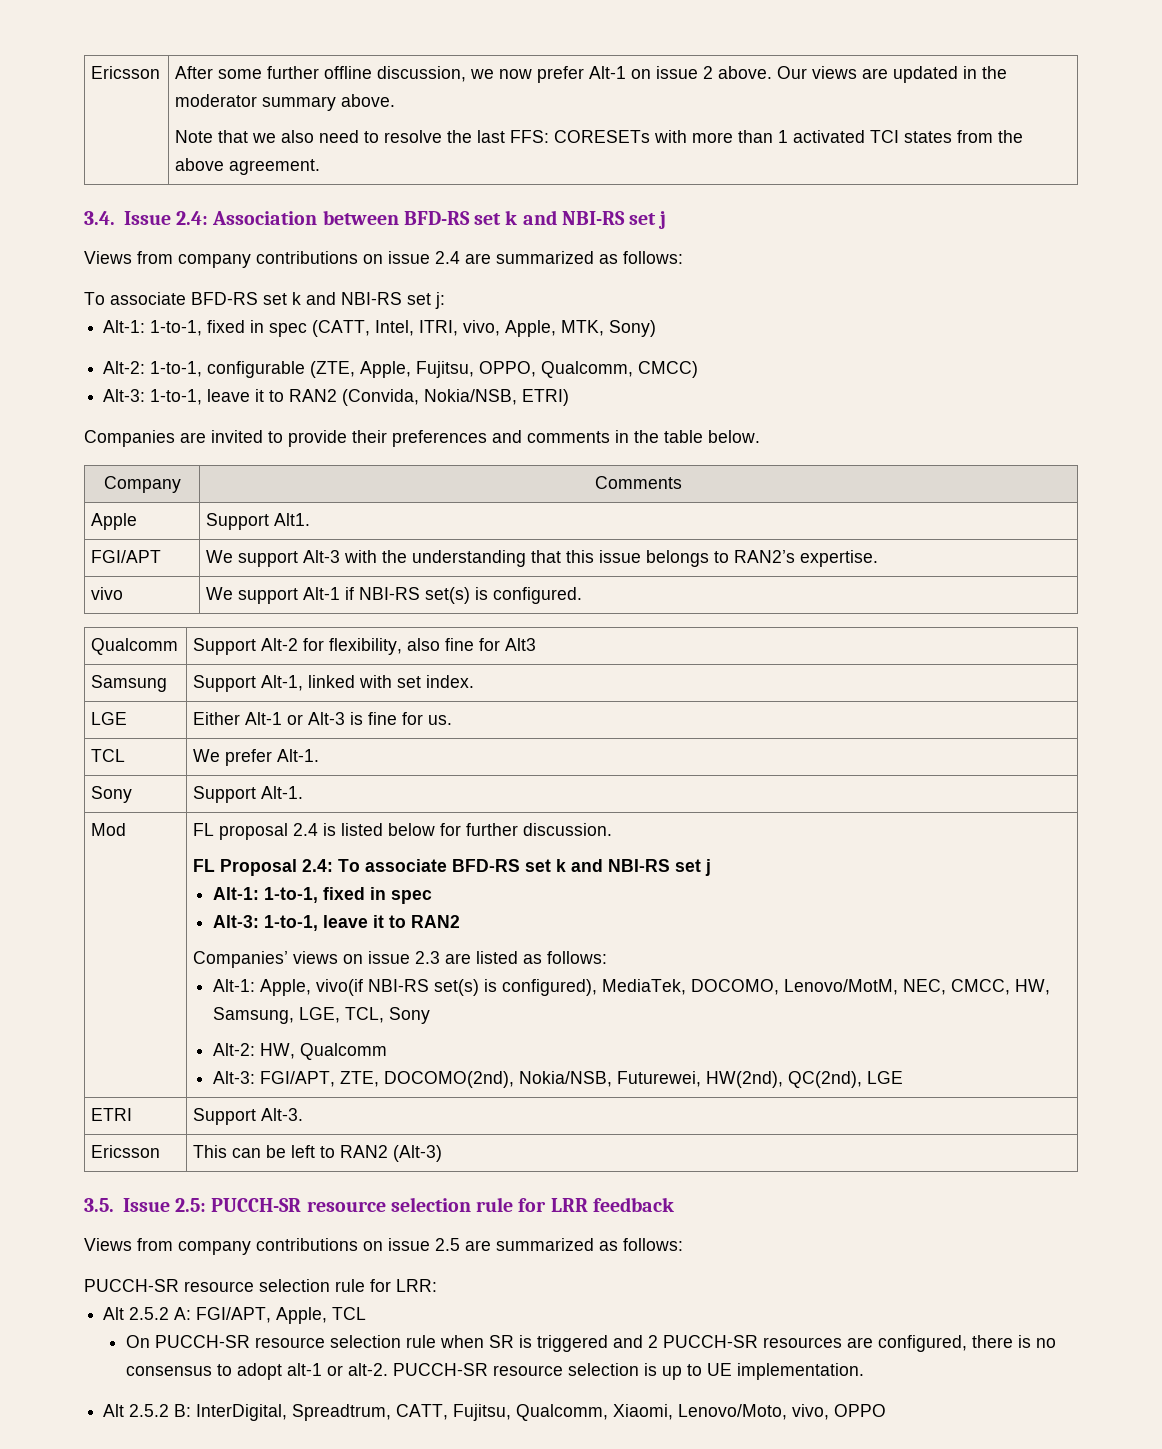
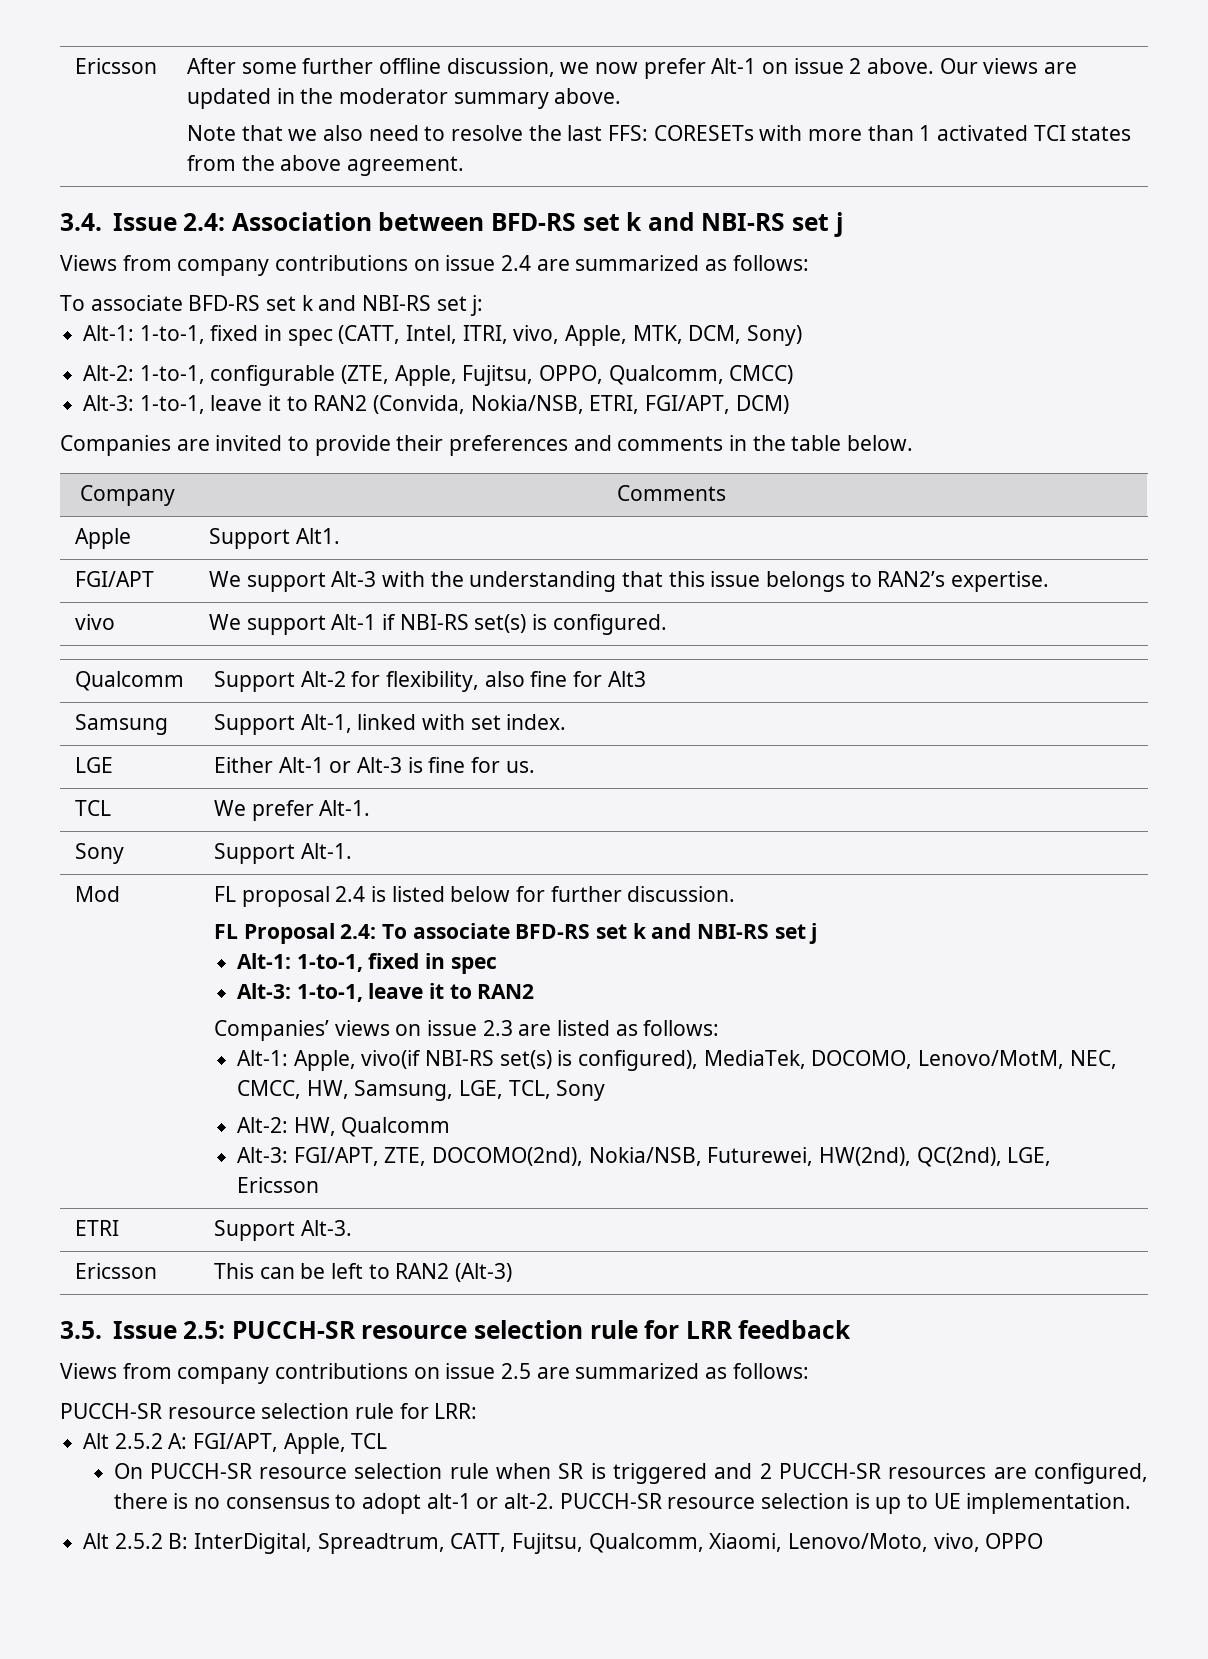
(605, 328) none -> [688,325,742,344] DCM,
[522,389,570,406] ETRI) -> [589,395,789,414] ETRI, FGI/APT, DCM)
[866,1071,903,1084] LGE -> [1007,1147,1052,1166] [237,1177,320,1193] LGE, Ericsson

